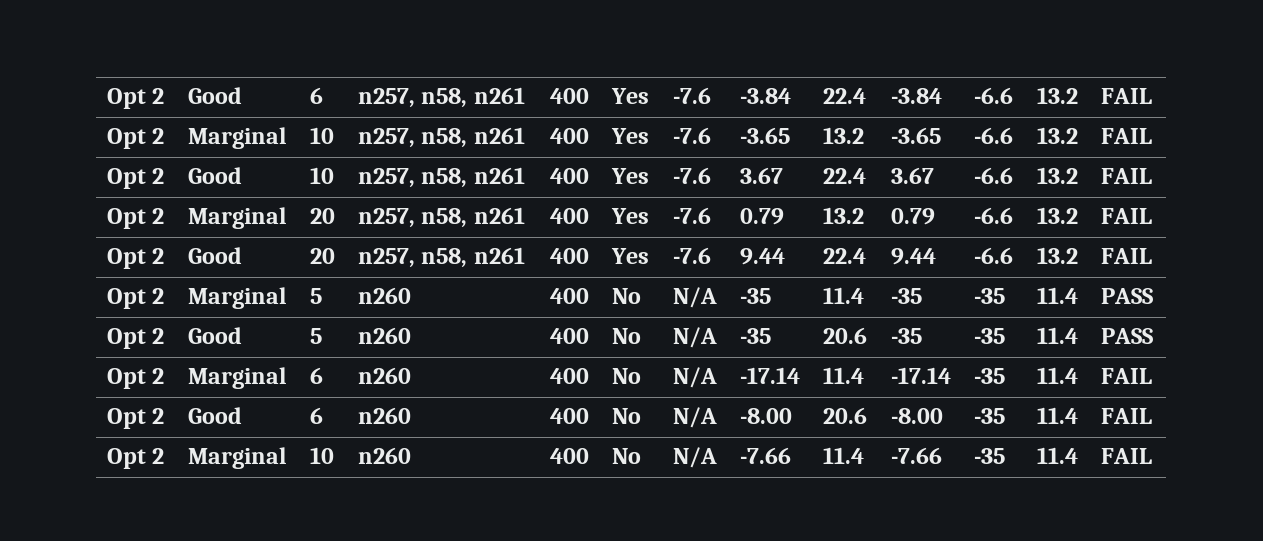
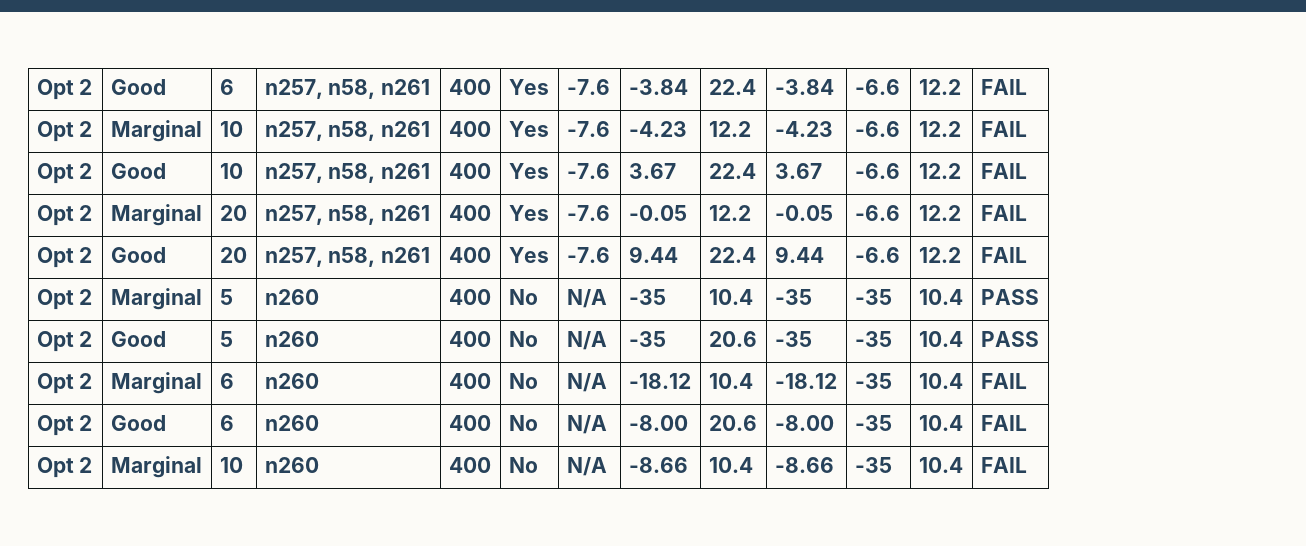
[1036,87,1078,104] 13.2 -> [918,79,961,95] 12.2
[739,127,790,144] [822,127,864,144] [890,127,941,144] [973,127,1013,144] [1036,127,1078,144] -3.65 | 13.2 | -3.65 | -6.6 | 13.2 -> [628,121,687,137] [708,121,751,137] [774,121,833,137] [854,121,900,137] [918,121,961,137] -4.23 | 12.2 | -4.23 | -6.6 | 12.2
[1036,167,1078,184] 13.2 -> [918,163,961,179] 12.2
[739,208,784,225] [822,207,864,224] [890,208,935,225] [973,207,1013,224] [1036,207,1078,224] 0.79 | 13.2 | 0.79 | -6.6 | 13.2 -> [628,205,687,221] [708,205,751,221] [774,205,833,221] [854,205,900,221] [918,205,961,221] -0.05 | 12.2 | -0.05 | -6.6 | 12.2
[1036,247,1078,264] 13.2 -> [918,247,961,263] 12.2
[822,287,864,304] [890,288,922,304] [973,288,1005,304] [1036,287,1078,304] 11.4 | -35 | -35 | 11.4 -> [708,289,753,305] [774,289,812,305] [854,289,892,305] [918,289,963,305] 10.4 | -35 | -35 | 10.4
[1036,327,1078,344] 11.4 -> [918,331,963,347] 10.4
[739,367,800,384] [822,367,864,384] [890,367,951,384] [973,368,1005,384] [1036,367,1078,384] -17.14 | 11.4 | -17.14 | -35 | 11.4 -> [628,373,691,389] [708,373,753,389] [774,373,837,389] [854,373,892,389] [918,373,963,389] -18.12 | 10.4 | -18.12 | -35 | 10.4
[1036,407,1078,424] 11.4 -> [918,415,963,431] 10.4
[739,447,791,464] [822,447,864,464] [890,447,942,464] [973,448,1005,464] [1036,447,1078,464] -7.66 | 11.4 | -7.66 | -35 | 11.4 -> [628,457,688,473] [708,457,753,473] [774,457,834,473] [854,457,892,473] [918,457,963,473] -8.66 | 10.4 | -8.66 | -35 | 10.4

